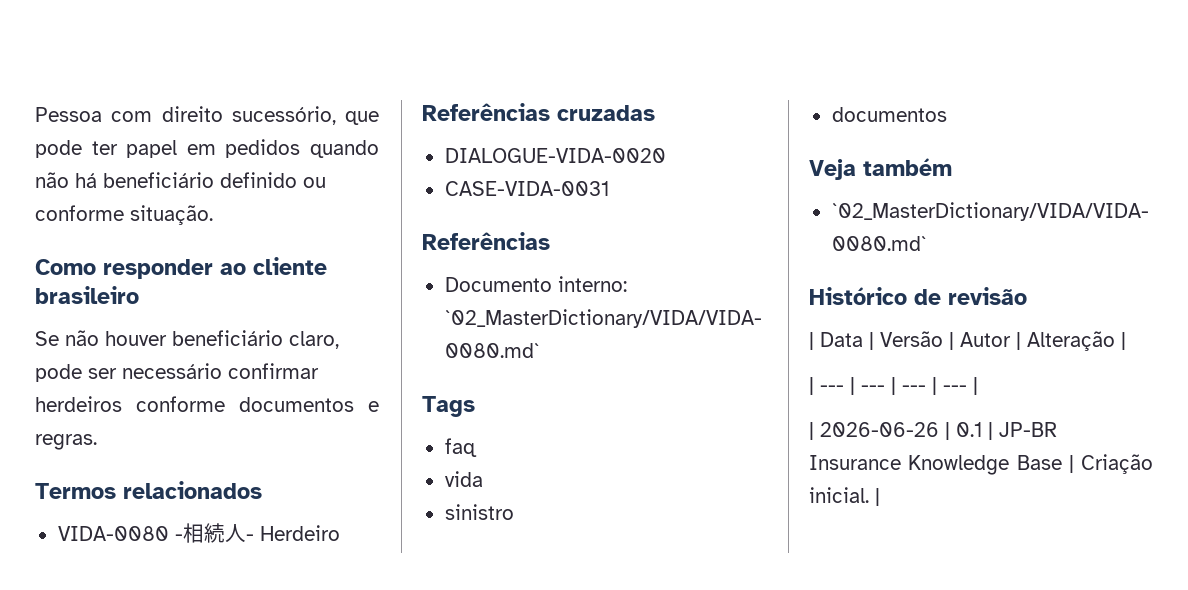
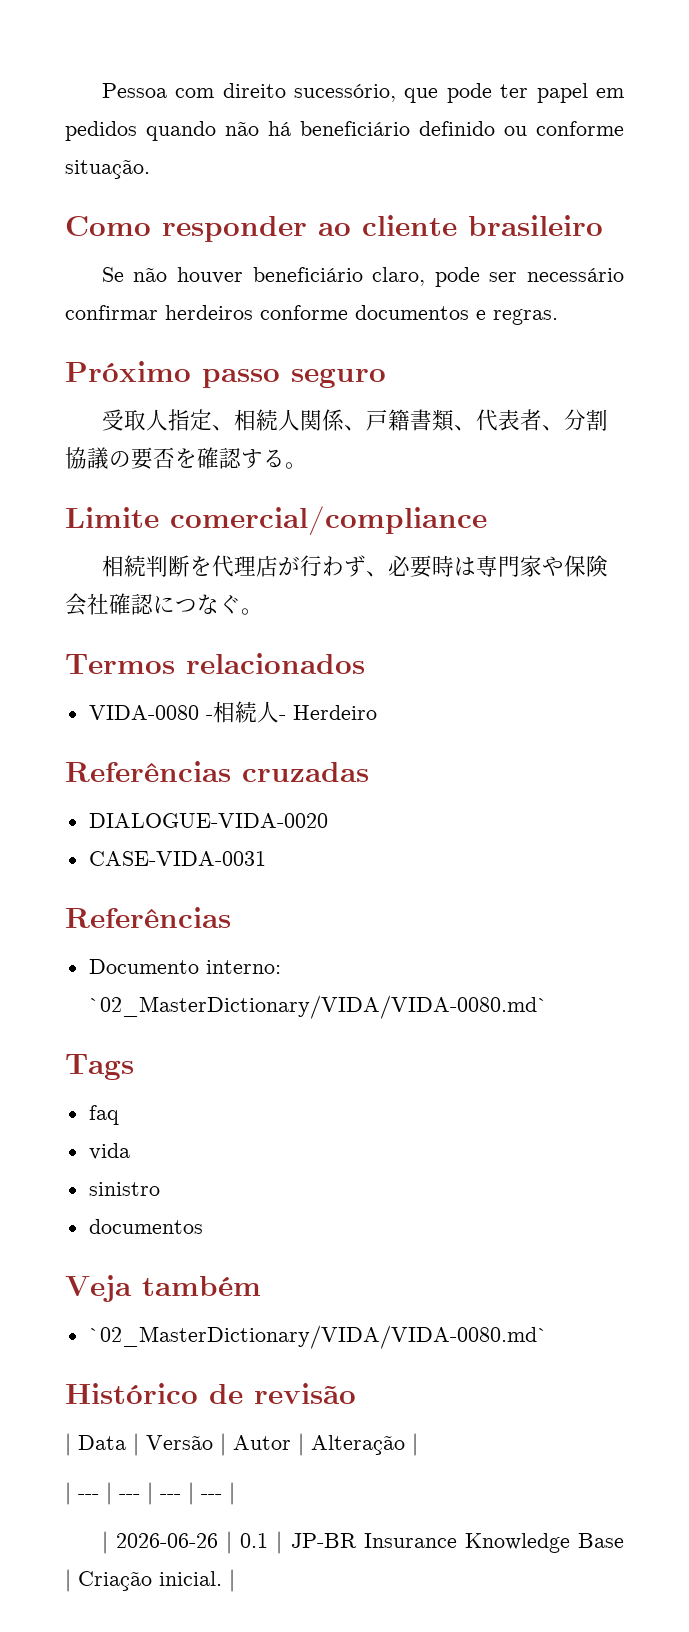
(97, 442) none -> [65,361,386,388] [101,409,608,432] [65,447,307,470] [65,506,487,536] [101,555,608,578] [65,593,263,616] // Próximo passo seguro // 受取人指定、相続人関係、戸籍書類、代表者、分割協議の要否を確認する。 // Limite comercial/compliance // 相続判断を代理店が行わず、必要時は専門家や保険会社確認につなぐ。

